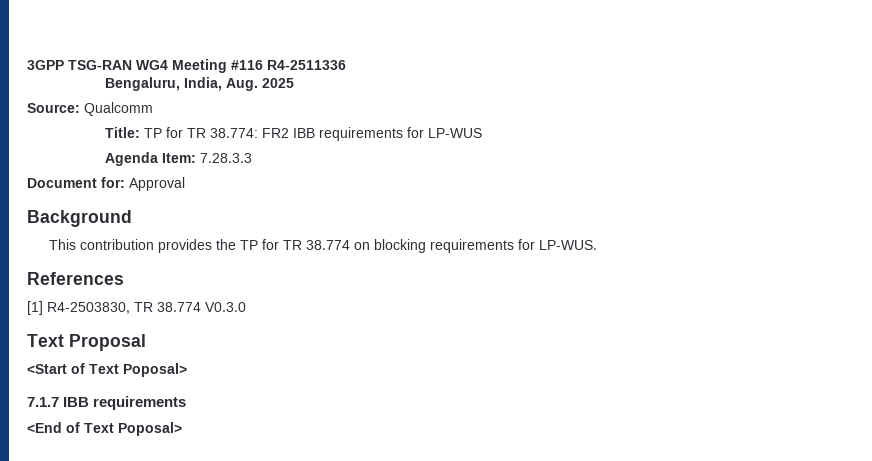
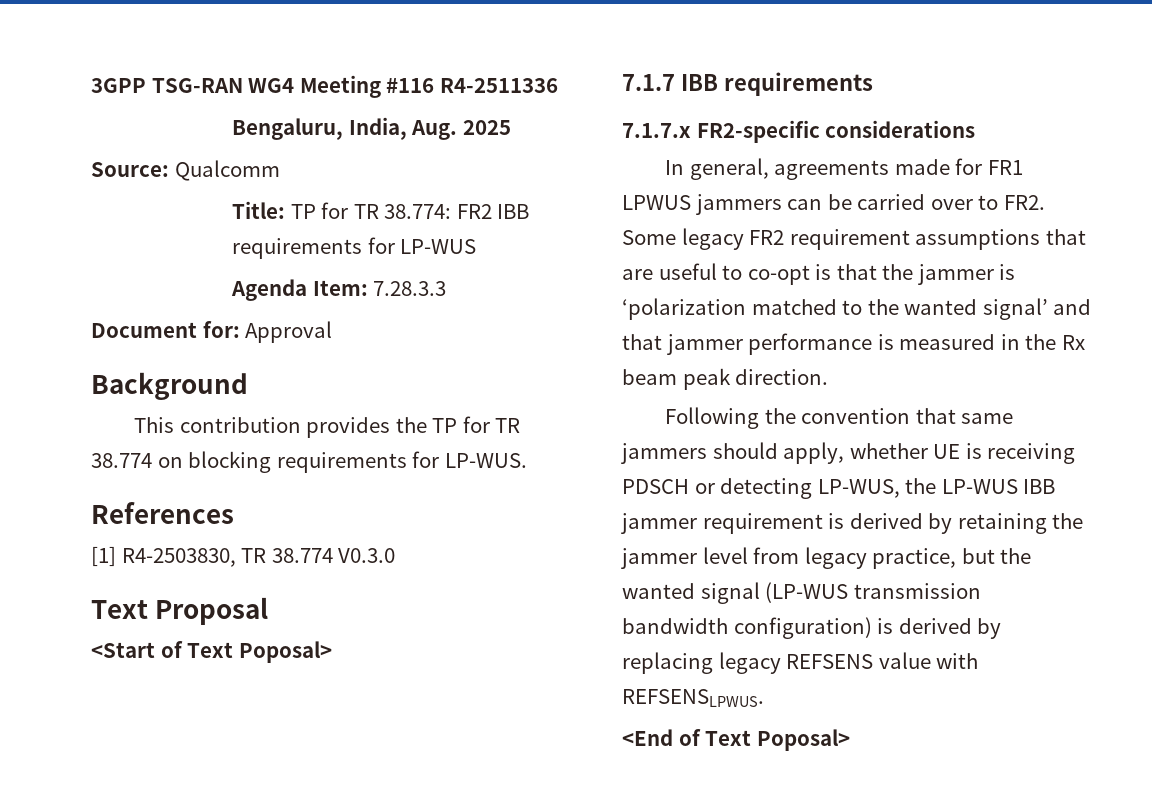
(187, 403) none -> [622,120,976,143] [664,158,1023,180] [622,194,1045,215] [622,228,1086,250] [622,263,1016,285] [622,298,1092,320] [622,333,1085,355] [622,368,829,390] [664,407,1014,429] [621,442,1076,464] [622,478,1056,499] [621,513,1084,534] [621,547,1032,569] [622,582,981,604] [622,617,1002,639] [622,652,979,674] [622,689,764,707] // 7.1.7.x FR2-specific considerations // In general, agreements made for FR1 LPWUS jammers can be carried over to FR2. Some legacy FR2 requirement assumptions that are useful to co-opt is that the jammer is ‘polarization matched to the wanted signal’ and that jammer performance is measured in the Rx beam peak direction. // Following the convention that same jammers should apply, whether UE is receiving PDSCH or detecting LP-WUS, the LP-WUS IBB jammer requirement is derived by retaining the jammer level from legacy practice, but the wanted signal (LP-WUS transmission bandwidth configuration) is derived by replacing legacy REFSENS value with REFSENSLPWUS.

